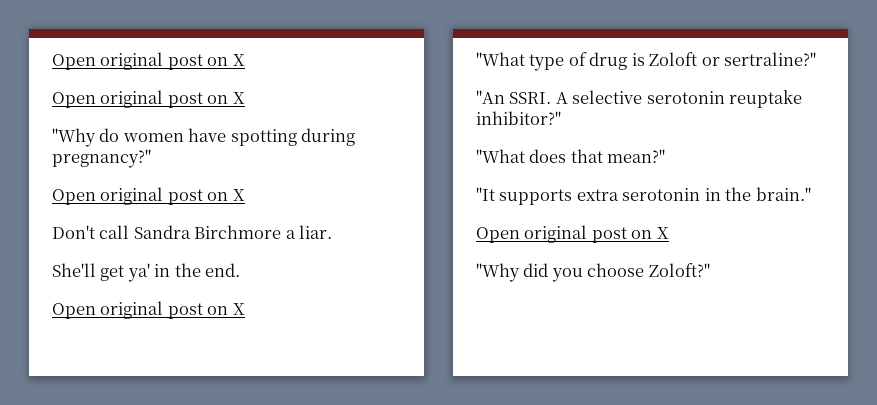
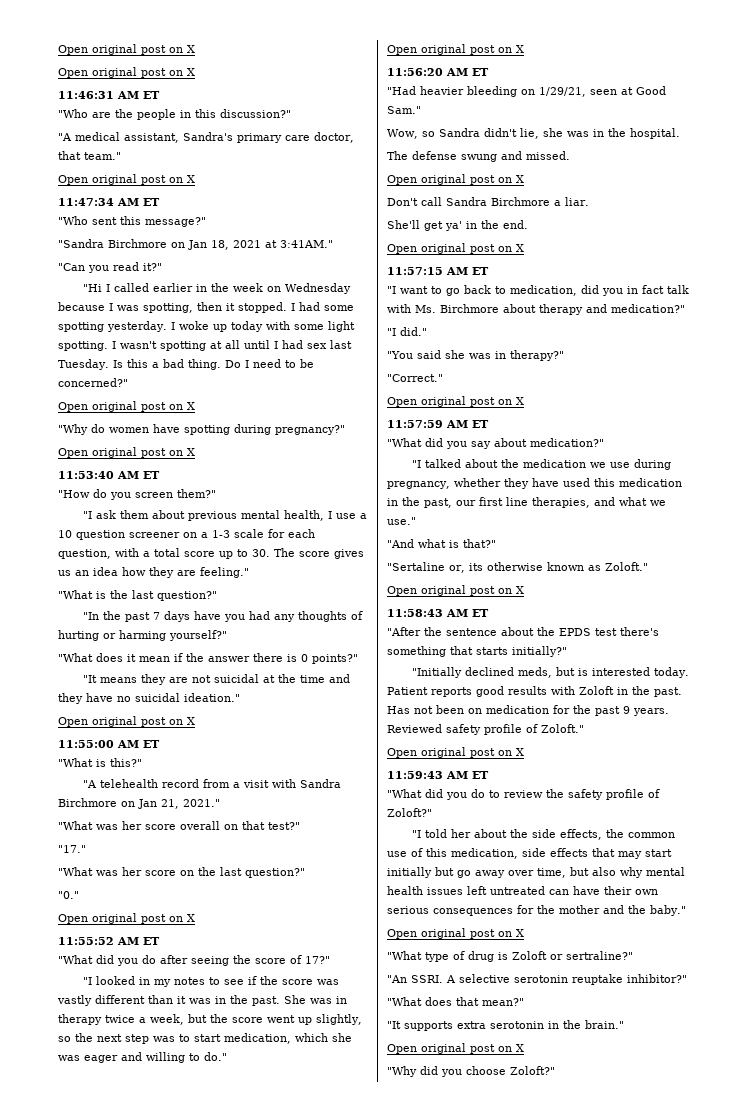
(245, 98) none -> [58,91,160,99] [58,109,291,120] [58,132,354,143] [58,151,121,160] [58,174,195,185] [58,198,160,206] [58,216,206,227] [58,239,333,250] [58,262,162,273] [82,283,351,294] [58,302,354,313] [58,321,355,332] [58,340,352,351] [58,359,314,370] [58,378,128,387] [58,401,195,412] // 11:46:31 AM ET // "Who are the people in this discussion?" // "A medical assistant, Sandra's primary care doctor, that team." // Open original post on X // 11:47:34 AM ET // "Who sent this message?" // "Sandra Birchmore on Jan 18, 2021 at 3:41AM." // "Can you read it?" // "Hi I called earlier in the week on Wednesday because I was spotting, then it stopped. I had some spotting yesterday. I woke up today with some light spotting. I wasn't spotting at all until I had sex last Tuesday. Is this a bad thing. Do I need to be concerned?" // Open original post on X
(245, 195) none -> [58,471,160,479] [58,489,216,500] [82,510,367,521] [58,529,315,540] [58,548,364,559] [58,567,249,578] [58,590,217,601] [82,611,363,622] [58,630,227,641] [58,653,358,664] [82,674,350,685] [58,693,240,704] [58,716,195,727] [58,740,160,748] [58,758,142,767] [82,779,341,788] [58,798,220,809] [58,821,300,830] [58,845,86,853] [58,867,305,878] [58,891,79,899] [58,913,195,924] [58,937,160,945] [58,955,330,966] [82,976,339,987] [57,995,347,1006] [58,1014,362,1025] [58,1033,352,1044] [58,1052,227,1063] [387,44,524,55] [387,68,489,76] [387,86,666,97] [387,106,421,114] [387,128,680,139] [387,151,570,162] [387,174,524,185] // 11:53:40 AM ET // "How do you screen them?" // "I ask them about previous mental health, I use a 10 question screener on a 1-3 scale for each question, with a total score up to 30. The score gives us an idea how they are feeling." // "What is the last question?" // "In the past 7 days have you had any thoughts of hurting or harming yourself?" // "What does it mean if the answer there is 0 points?" // "It means they are not suicidal at the time and they have no suicidal ideation." // Open original post on X // 11:55:00 AM ET // "What is this?" // "A telehealth record from a visit with Sandra Birchmore on Jan 21, 2021." // "What was her score overall on that test?" // "17." // "What was her score on the last question?" // "0." // Open original post on X // 11:55:52 AM ET // "What did you do after seeing the score of 17?" // "I looked in my notes to see if the score was vastly different than it was in the past. She was in therapy twice a week, but the score went up slightly, so the next step was to start medication, which she was eager and willing to do." // Open original post on X // 11:56:20 AM ET // "Had heavier bleeding on 1/29/21, seen at Good Sam." // Wow, so Sandra didn't lie, she was in the hospital. // The defense swung and missed. // Open original post on X
(245, 309) none -> [387,267,489,275] [387,285,689,296] [387,304,685,315] [387,327,427,336] [387,350,564,361] [387,374,443,382] [387,396,524,407] [387,420,489,428] [387,438,604,449] [411,459,671,470] [387,478,682,489] [387,497,666,508] [387,517,416,525] [387,539,496,548] [387,562,648,573] [387,585,524,596] [387,609,489,617] [387,627,659,636] [387,646,567,657] [411,667,689,678] [387,686,682,697] [387,705,669,716] [387,724,584,735] [387,747,524,758] [387,771,489,779] [387,789,660,800] [387,808,432,817] [411,829,675,840] [387,848,672,859] [387,867,685,878] [387,886,658,895] [387,905,686,916] [387,928,524,939] // 11:57:15 AM ET // "I want to go back to medication, did you in fact talk with Ms. Birchmore about therapy and medication?" // "I did." // "You said she was in therapy?" // "Correct." // Open original post on X // 11:57:59 AM ET // "What did you say about medication?" // "I talked about the medication we use during pregnancy, whether they have used this medication in the past, our first line therapies, and what we use." // "And what is that?" // "Sertaline or, its otherwise known as Zoloft." // Open original post on X // 11:58:43 AM ET // "After the sentence about the EPDS test there's something that starts initially?" // "Initially declined meds, but is interested today. Patient reports good results with Zoloft in the past. Has not been on medication for the past 9 years. Reviewed safety profile of Zoloft." // Open original post on X // 11:59:43 AM ET // "What did you do to review the safety profile of Zoloft?" // "I told her about the side effects, the common use of this medication, side effects that may start initially but go away over time, but also why mental health issues left untreated can have their own serious consequences for the mother and the baby." // Open original post on X

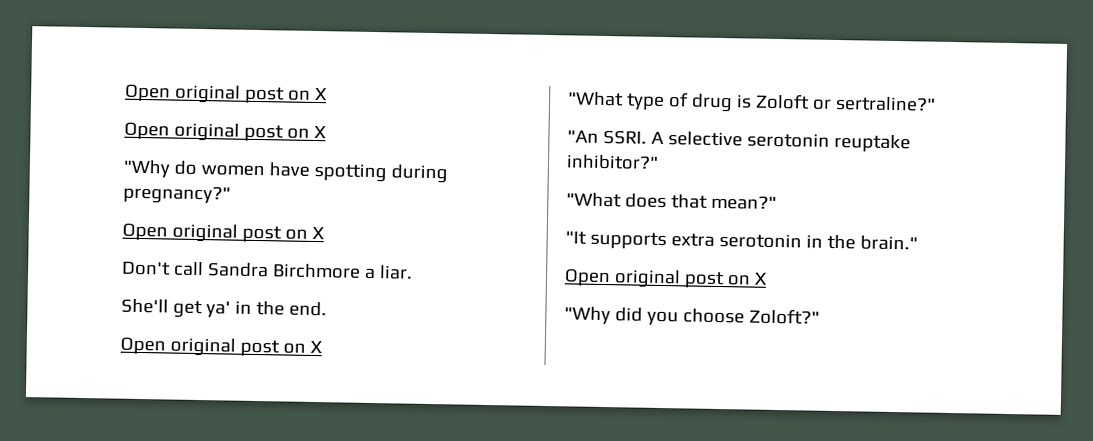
[58,91,160,99] [58,109,291,120] [58,132,354,143] [58,151,121,160] [58,174,195,185] [58,198,160,206] [58,216,206,227] [58,239,333,250] [58,262,162,273] [82,283,351,294] [58,302,354,313] [58,321,355,332] [58,340,352,351] [58,359,314,370] [58,378,128,387] [58,401,195,412] // 11:46:31 AM ET // "Who are the people in this discussion?" // "A medical assistant, Sandra's primary care doctor, that team." // Open original post on X // 11:47:34 AM ET // "Who sent this message?" // "Sandra Birchmore on Jan 18, 2021 at 3:41AM." // "Can you read it?" // "Hi I called earlier in the week on Wednesday because I was spotting, then it stopped. I had some spotting yesterday. I woke up today with some light spotting. I wasn't spotting at all until I had sex last Tuesday. Is this a bad thing. Do I need to be concerned?" // Open original post on X -> (327, 132) none
[58,471,160,479] [58,489,216,500] [82,510,367,521] [58,529,315,540] [58,548,364,559] [58,567,249,578] [58,590,217,601] [82,611,363,622] [58,630,227,641] [58,653,358,664] [82,674,350,685] [58,693,240,704] [58,716,195,727] [58,740,160,748] [58,758,142,767] [82,779,341,788] [58,798,220,809] [58,821,300,830] [58,845,86,853] [58,867,305,878] [58,891,79,899] [58,913,195,924] [58,937,160,945] [58,955,330,966] [82,976,339,987] [57,995,347,1006] [58,1014,362,1025] [58,1033,352,1044] [58,1052,227,1063] [387,44,524,55] [387,68,489,76] [387,86,666,97] [387,106,421,114] [387,128,680,139] [387,151,570,162] [387,174,524,185] // 11:53:40 AM ET // "How do you screen them?" // "I ask them about previous mental health, I use a 10 question screener on a 1-3 scale for each question, with a total score up to 30. The score gives us an idea how they are feeling." // "What is the last question?" // "In the past 7 days have you had any thoughts of hurting or harming yourself?" // "What does it mean if the answer there is 0 points?" // "It means they are not suicidal at the time and they have no suicidal ideation." // Open original post on X // 11:55:00 AM ET // "What is this?" // "A telehealth record from a visit with Sandra Birchmore on Jan 21, 2021." // "What was her score overall on that test?" // "17." // "What was her score on the last question?" // "0." // Open original post on X // 11:55:52 AM ET // "What did you do after seeing the score of 17?" // "I looked in my notes to see if the score was vastly different than it was in the past. She was in therapy twice a week, but the score went up slightly, so the next step was to start medication, which she was eager and willing to do." // Open original post on X // 11:56:20 AM ET // "Had heavier bleeding on 1/29/21, seen at Good Sam." // Wow, so Sandra didn't lie, she was in the hospital. // The defense swung and missed. // Open original post on X -> (325, 233) none
[387,267,489,275] [387,285,689,296] [387,304,685,315] [387,327,427,336] [387,350,564,361] [387,374,443,382] [387,396,524,407] [387,420,489,428] [387,438,604,449] [411,459,671,470] [387,478,682,489] [387,497,666,508] [387,517,416,525] [387,539,496,548] [387,562,648,573] [387,585,524,596] [387,609,489,617] [387,627,659,636] [387,646,567,657] [411,667,689,678] [387,686,682,697] [387,705,669,716] [387,724,584,735] [387,747,524,758] [387,771,489,779] [387,789,660,800] [387,808,432,817] [411,829,675,840] [387,848,672,859] [387,867,685,878] [387,886,658,895] [387,905,686,916] [387,928,524,939] // 11:57:15 AM ET // "I want to go back to medication, did you in fact talk with Ms. Birchmore about therapy and medication?" // "I did." // "You said she was in therapy?" // "Correct." // Open original post on X // 11:57:59 AM ET // "What did you say about medication?" // "I talked about the medication we use during pregnancy, whether they have used this medication in the past, our first line therapies, and what we use." // "And what is that?" // "Sertaline or, its otherwise known as Zoloft." // Open original post on X // 11:58:43 AM ET // "After the sentence about the EPDS test there's something that starts initially?" // "Initially declined meds, but is interested today. Patient reports good results with Zoloft in the past. Has not been on medication for the past 9 years. Reviewed safety profile of Zoloft." // Open original post on X // 11:59:43 AM ET // "What did you do to review the safety profile of Zoloft?" // "I told her about the side effects, the common use of this medication, side effects that may start initially but go away over time, but also why mental health issues left untreated can have their own serious consequences for the mother and the baby." // Open original post on X -> (323, 347) none

